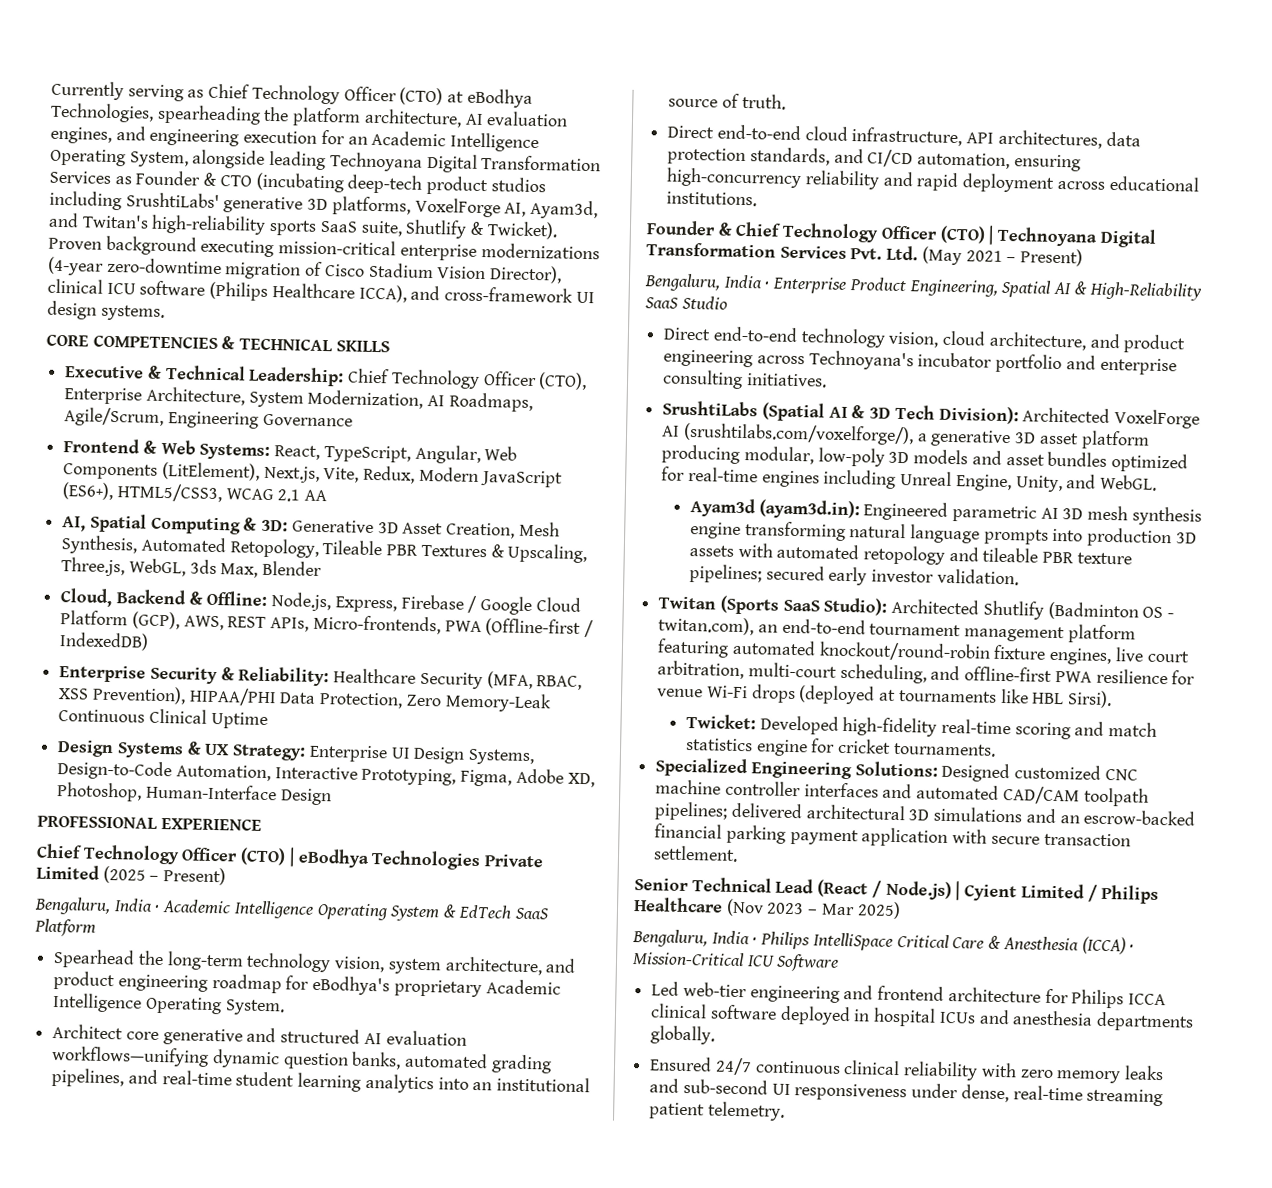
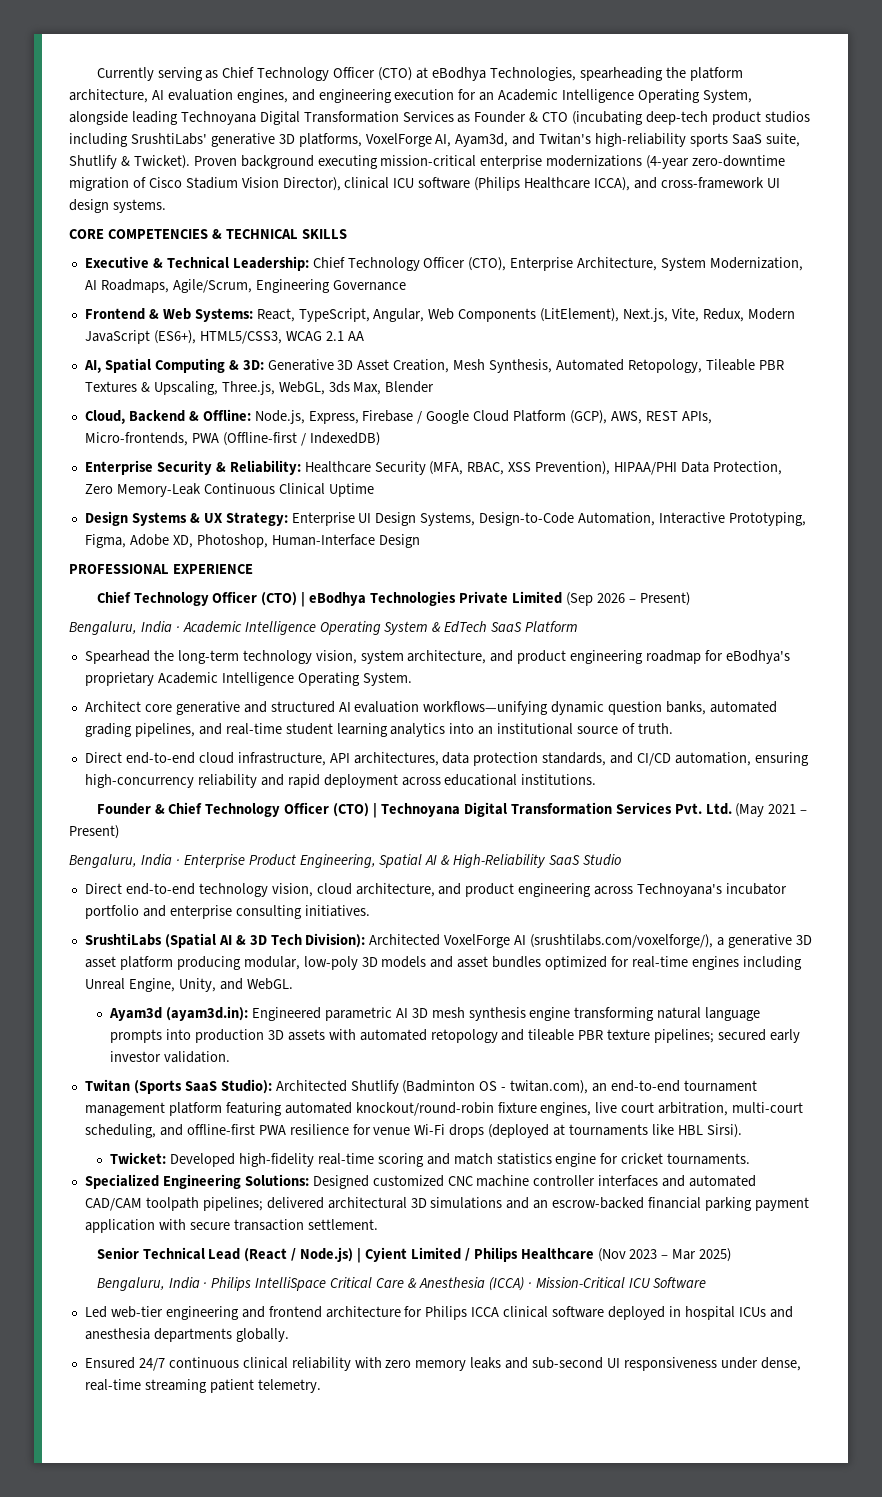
[102,865,146,884] (2025 -> [565,592,625,606] (Sep 2026

